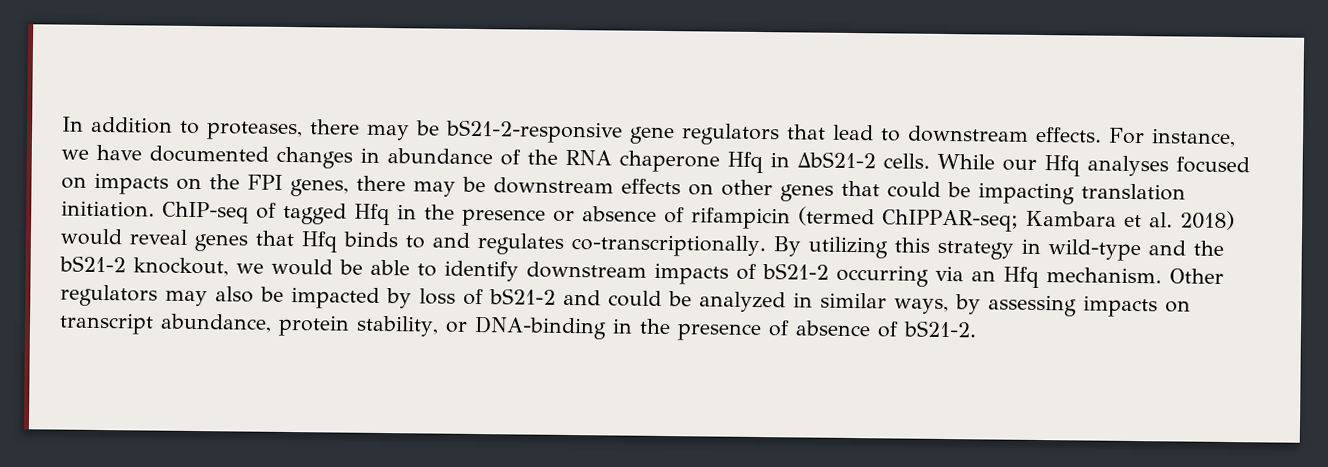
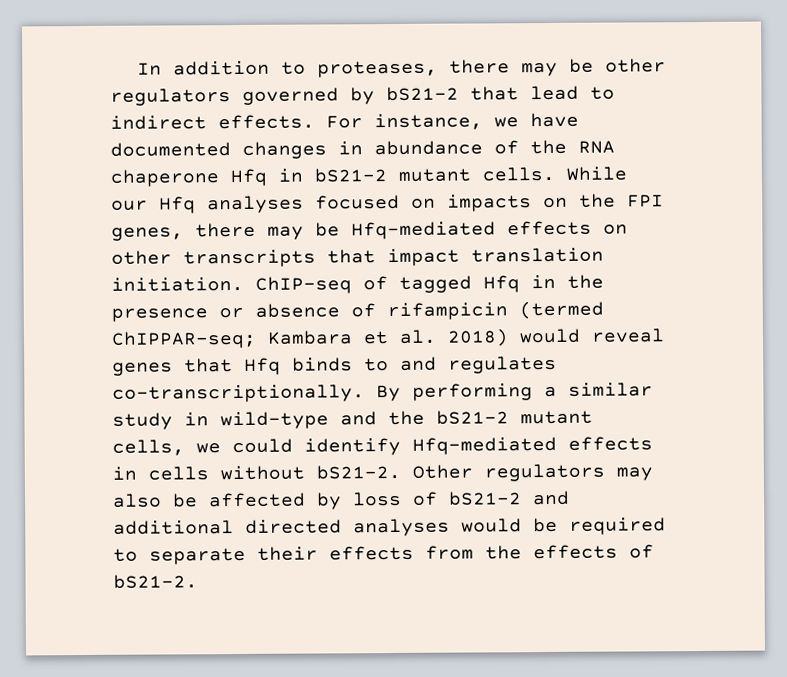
[445,119,780,146] bS21-2-responsive gene regulators -> [604,58,666,73] [110,86,459,106] other regulators governed by bS21-2
[907,125,1029,143] downstream -> [110,115,207,130] indirect
[797,151,876,169] ΔbS21-2 -> [314,168,471,183] bS21-2 mutant
[493,177,614,195] downstream -> [351,221,496,240] Hfq-mediated
[780,180,1075,205] genes that could be impacting -> [183,248,460,268] transcripts that impact
[807,236,1014,260] utilizing this strategy -> [412,382,653,401] [112,412,173,430] performing a similar study
[133,257,1162,288] knockout, we would be able to identify downstream impacts of bS21-2 occurring via an Hfq mechanism. -> [520,410,593,425] [112,436,653,456] [112,464,401,481] mutant cells, we could identify Hfq-mediated effects in cells without bS21-2.
[291,287,380,309] impacted -> [208,492,306,508] affected
[608,290,1191,318] [59,312,871,342] could be analyzed in similar ways, by assessing impacts on transcript abundance, protein stability, or DNA-binding in the presence of absence -> [113,517,666,537] [113,544,618,565] additional directed analyses would be required to separate their effects from the effects

